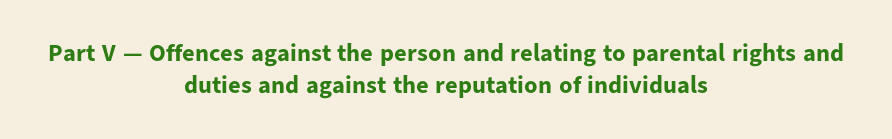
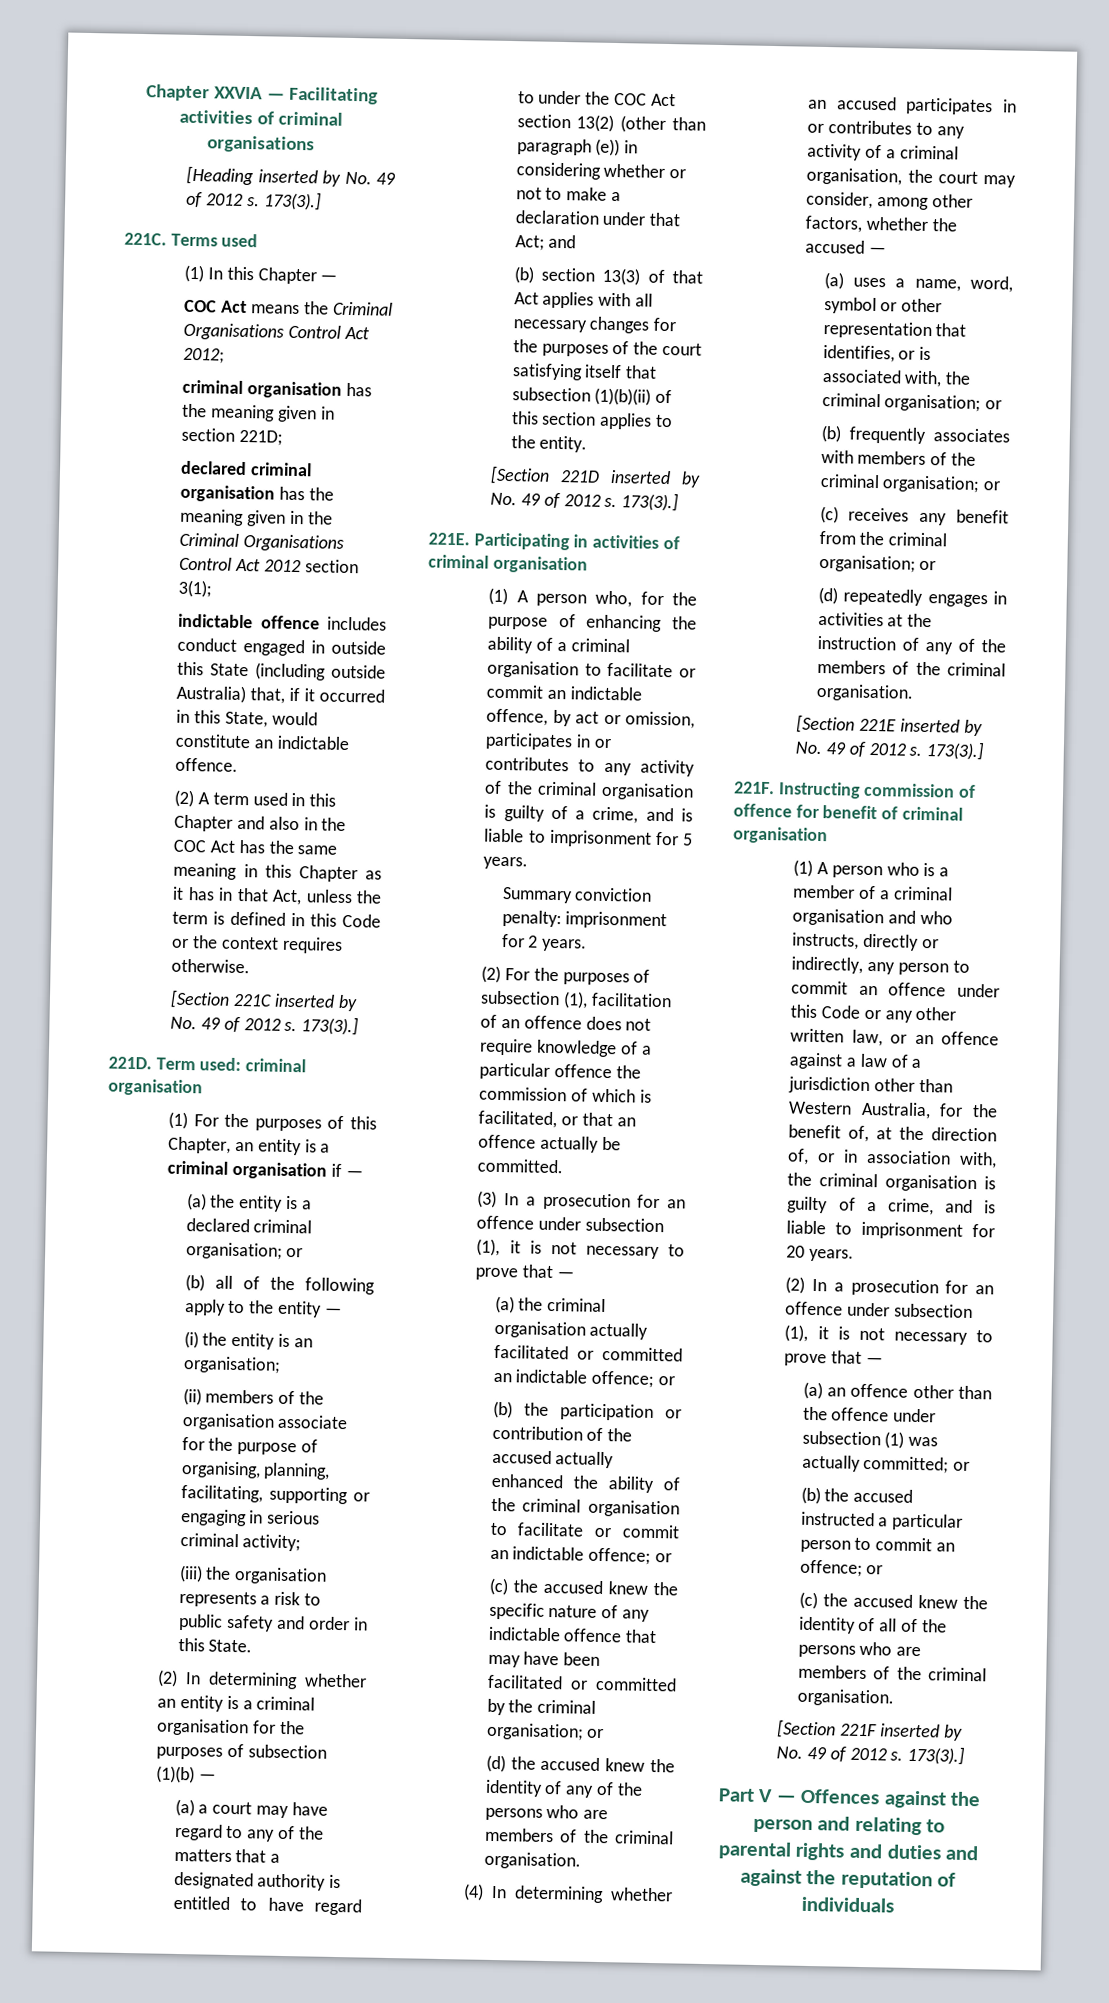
(48, 53) none -> [145,84,379,105] [178,109,344,126] [207,135,315,154] [186,165,396,187] [186,191,322,211] [124,232,259,248] [184,264,338,285] [184,299,393,316] [183,322,370,341] [183,347,226,364] [182,379,372,399] [182,403,335,423] [181,427,284,446] [180,460,313,477] [180,484,334,503] [180,508,333,527] [179,532,345,552] [179,556,359,574] [178,579,213,598] [178,613,387,631] [177,637,386,657] [177,661,386,681] [176,684,385,704] [176,709,318,728] [175,733,349,751] [175,757,239,772] [174,789,337,808] [174,814,347,832] [173,839,338,855] [173,862,382,883] [172,886,382,906] [172,911,381,928] [171,935,343,954] [171,958,251,974] [170,989,358,1012] [170,1016,360,1036] [108,1056,307,1073] [108,1078,203,1097] [168,1111,377,1132] [168,1136,331,1156] [167,1160,363,1180] [185,1193,312,1212] [185,1218,313,1234] [185,1242,304,1260] [184,1274,375,1295] [183,1299,342,1318] [183,1331,313,1350] [182,1356,281,1374] [182,1387,324,1406] [181,1412,349,1431] [181,1436,318,1456] [180,1460,331,1480] [180,1484,370,1505] [179,1508,321,1527] [179,1532,302,1552] [178,1564,328,1585] [178,1590,321,1608] [177,1613,368,1632] [177,1637,253,1653] [157,1669,367,1690] [157,1695,316,1712] [156,1718,305,1737] [156,1743,327,1760] [156,1765,217,1784] [174,1798,328,1819] [173,1823,324,1842] [173,1848,281,1863] [173,1871,342,1891] [172,1895,362,1916] [517,90,676,107] [516,114,706,133] [516,138,639,157] [515,162,687,180] [515,187,621,202] [514,210,682,227] [514,234,577,251] [513,266,703,286] [513,291,653,309] [512,316,678,334] [512,339,702,357] [511,363,658,381] [511,387,673,406] [510,411,673,430] [510,435,588,453] [490,465,701,488] [490,492,680,512] [428,532,680,551] [428,554,588,574] [488,587,697,608] [488,614,697,632] [487,636,630,654] [487,660,696,679] [486,684,642,701] [486,708,695,729] [485,732,612,751] [485,756,695,777] [484,780,694,801] [484,804,693,824] [484,828,693,848] [483,856,529,870] [501,886,653,904] [501,909,668,930] [501,933,588,952] [481,965,651,986] [480,990,672,1009] [480,1014,652,1031] [479,1038,652,1058] [479,1062,641,1080] [479,1086,652,1103] [478,1110,636,1129] [478,1134,621,1153] [477,1158,564,1174] [477,1190,686,1211] [476,1215,664,1233] [476,1238,685,1260] [475,1264,574,1281] [494,1295,607,1314] [493,1320,649,1340] [493,1344,683,1362] [492,1369,675,1388] [492,1400,682,1421] [491,1425,633,1442] [491,1449,615,1469] [490,1473,680,1493] [490,1497,680,1518] [489,1522,680,1539] [489,1546,672,1565] [488,1577,678,1596] [488,1602,650,1622] [487,1626,658,1644] [487,1651,601,1668] [486,1674,677,1692] [486,1698,597,1716] [485,1722,605,1741] [485,1754,675,1773] [484,1779,643,1798] [484,1804,609,1821] [484,1827,674,1845] [483,1851,581,1870] [463,1883,673,1904] [808,96,1017,116] [807,120,965,139] [807,143,959,161] [806,167,1016,188] [806,191,973,210] [805,215,957,233] [805,239,887,255] [823,271,1013,293] [823,296,943,314] [822,320,967,340] [822,344,932,363] [821,368,972,388] [821,392,1003,413] [820,424,1010,444] [820,449,976,466] [819,473,1001,493] [819,505,1009,526] [818,530,948,547] [818,554,937,573] [817,586,1007,608] [817,611,933,628] [816,635,1006,655] [816,659,1006,677] [815,683,914,702] [796,714,983,737] [795,741,986,761] [733,781,977,799] [733,803,963,821] [733,826,828,845] [793,859,950,879] [793,884,953,901] [792,908,953,927] [792,932,939,951] [791,956,970,976] [791,980,1000,998] [790,1004,957,1023] [790,1028,999,1047] [789,1052,922,1070] [788,1076,953,1095] [788,1101,998,1120] [788,1124,997,1143] [787,1148,997,1169] [787,1172,996,1193] [787,1196,996,1216] [786,1220,995,1240] [786,1245,855,1262] [785,1276,994,1297] [785,1301,973,1319] [784,1324,993,1345] [784,1350,883,1367] [802,1381,992,1400] [802,1406,937,1423] [801,1430,939,1449] [801,1454,971,1474] [800,1486,914,1505] [800,1511,964,1531] [799,1537,955,1553] [799,1559,884,1577] [798,1591,988,1610] [798,1616,947,1634] [797,1641,922,1658] [797,1664,987,1682] [796,1688,894,1707] [777,1719,963,1741] [776,1745,966,1765] Chapter XXVIA — Facilitating activities of criminal organisations // [Heading inserted by No. 49 of 2012 s. 173(3).] // 221C. Terms used // (1) In this Chapter — // COC Act means the Criminal Organisations Control Act 2012; // criminal organisation has the meaning given in section 221D; // declared criminal organisation has the meaning given in the Criminal Organisations Control Act 2012 section 3(1); // indictable offence includes conduct engaged in outside this State (including outside Australia) that, if it occurred in this State, would constitute an indictable offence. // (2) A term used in this Chapter and also in the COC Act has the same meaning in this Chapter as it has in that Act, unless the term is defined in this Code or the context requires otherwise. // [Section 221C inserted by No. 49 of 2012 s. 173(3).] // 221D. Term used: criminal organisation // (1) For the purposes of this Chapter, an entity is a criminal organisation if — // (a) the entity is a declared criminal organisation; or // (b) all of the following apply to the entity — // (i) the entity is an organisation; // (ii) members of the organisation associate for the purpose of organising, planning, facilitating, supporting or engaging in serious criminal activity; // (iii) the organisation represents a risk to public safety and order in this State. // (2) In determining whether an entity is a criminal organisation for the purposes of subsection (1)(b) — // (a) a court may have regard to any of the matters that a designated authority is entitled to have regard to under the COC Act section 13(2) (other than paragraph (e)) in considering whether or not to make a declaration under that Act; and // (b) section 13(3) of that Act applies with all necessary changes for the purposes of the court satisfying itself that subsection (1)(b)(ii) of this section applies to the entity. // [Section 221D inserted by No. 49 of 2012 s. 173(3).] // 221E. Participating in activities of criminal organisation // (1) A person who, for the purpose of enhancing the ability of a criminal organisation to facilitate or commit an indictable offence, by act or omission, participates in or contributes to any activity of the criminal organisation is guilty of a crime, and is liable to imprisonment for 5 years. // Summary conviction penalty: imprisonment for 2 years. // (2) For the purposes of subsection (1), facilitation of an offence does not require knowledge of a particular offence the commission of which is facilitated, or that an offence actually be committed. // (3) In a prosecution for an offence under subsection (1), it is not necessary to prove that — // (a) the criminal organisation actually facilitated or committed an indictable offence; or // (b) the participation or contribution of the accused actually enhanced the ability of the criminal organisation to facilitate or commit an indictable offence; or // (c) the accused knew the specific nature of any indictable offence that may have been facilitated or committed by the criminal organisation; or // (d) the accused knew the identity of any of the persons who are members of the criminal organisation. // (4) In determining whether an accused participates in or contributes to any activity of a criminal organisation, the court may consider, among other factors, whether the accused — // (a) uses a name, word, symbol or other representation that identifies, or is associated with, the criminal organisation; or // (b) frequently associates with members of the criminal organisation; or // (c) receives any benefit from the criminal organisation; or // (d) repeatedly engages in activities at the instruction of any of the members of the criminal organisation. // [Section 221E inserted by No. 49 of 2012 s. 173(3).] // 221F. Instructing commission of offence for benefit of criminal organisation // (1) A person who is a member of a criminal organisation and who instructs, directly or indirectly, any person to commit an offence under this Code or any other written law, or an offence against a law of a jurisdiction other than Western Australia, for the benefit of, at the direction of, or in association with, the criminal organisation is guilty of a crime, and is liable to imprisonment for 20 years. // (2) In a prosecution for an offence under subsection (1), it is not necessary to prove that — // (a) an offence other than the offence under subsection (1) was actually committed; or // (b) the accused instructed a particular person to commit an offence; or // (c) the accused knew the identity of all of the persons who are members of the criminal organisation. // [Section 221F inserted by No. 49 of 2012 s. 173(3).] //

